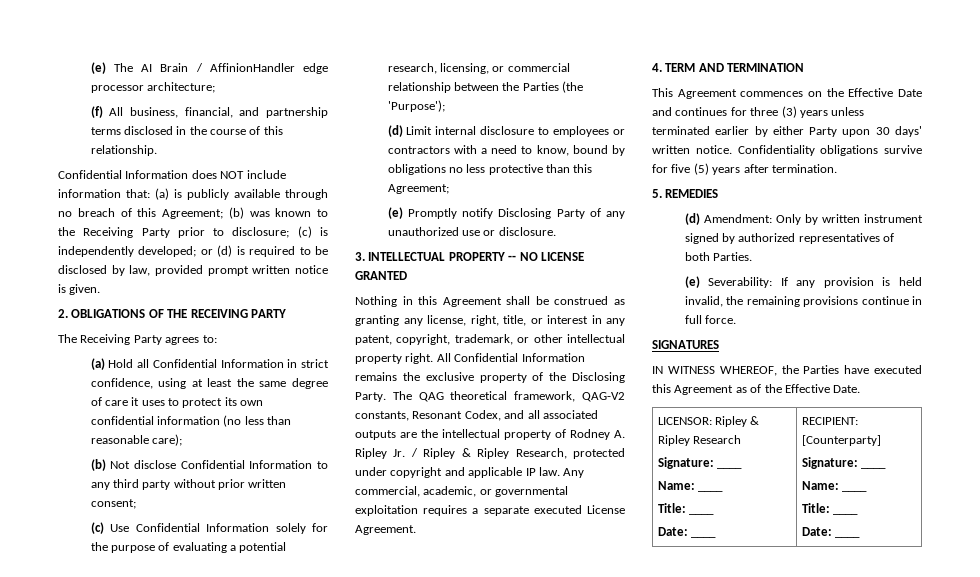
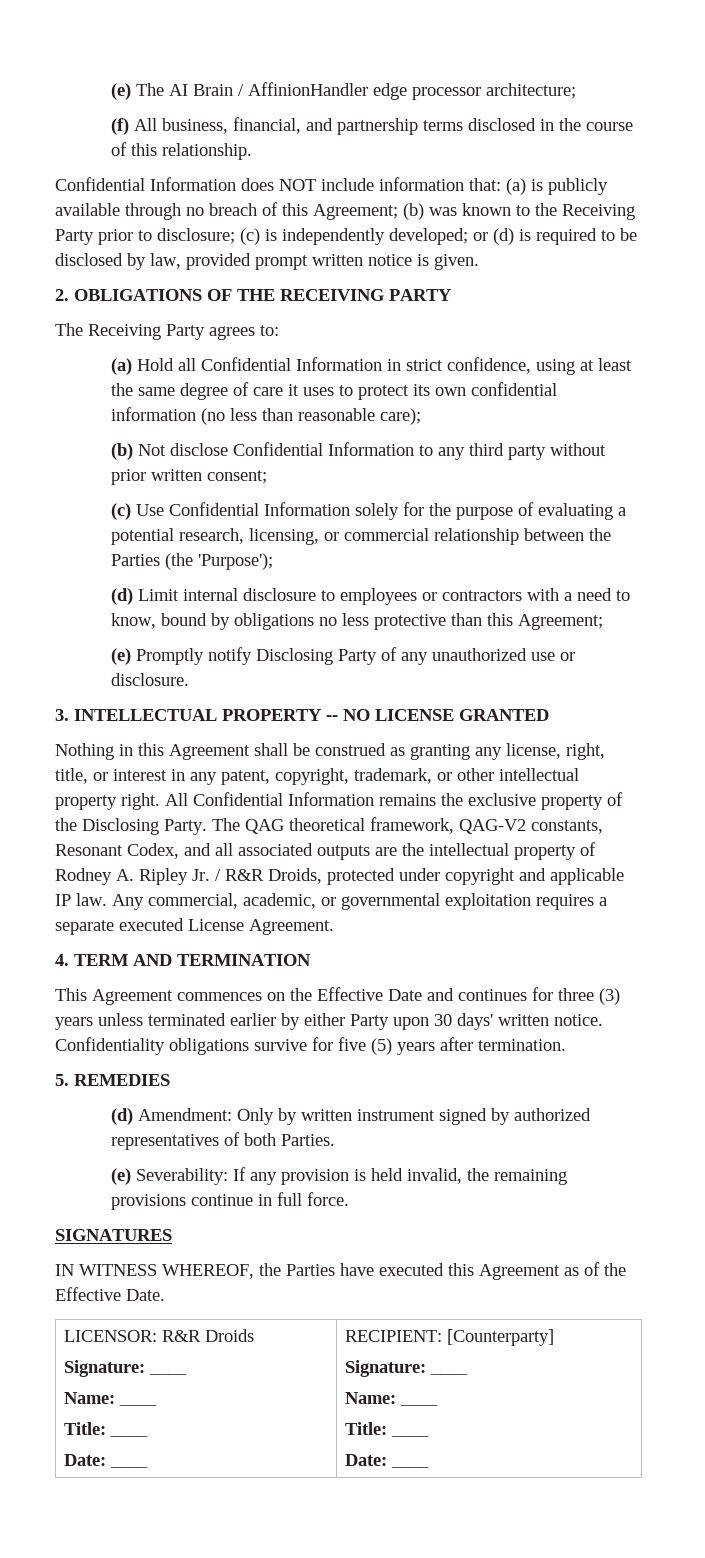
[423,448,567,459] Ripley & Ripley Research, -> [225,868,322,884] R&R Droids,
[714,416,760,427] [657,435,741,446] Ripley & Ripley Research -> [161,1329,254,1342] R&R Droids

